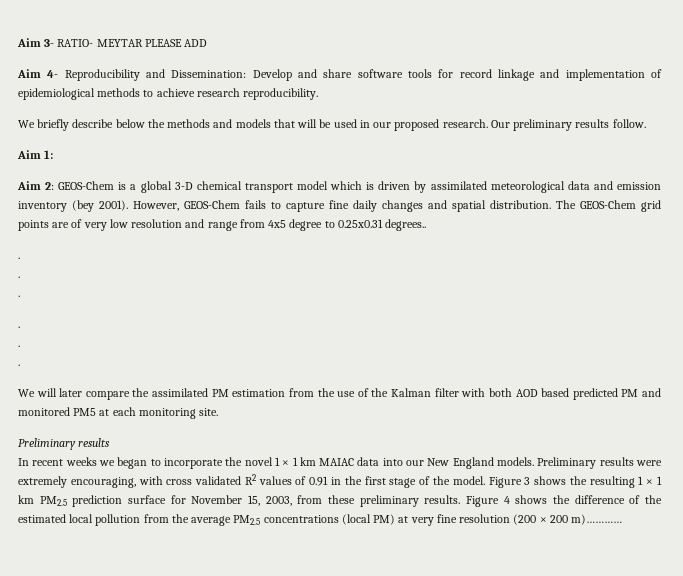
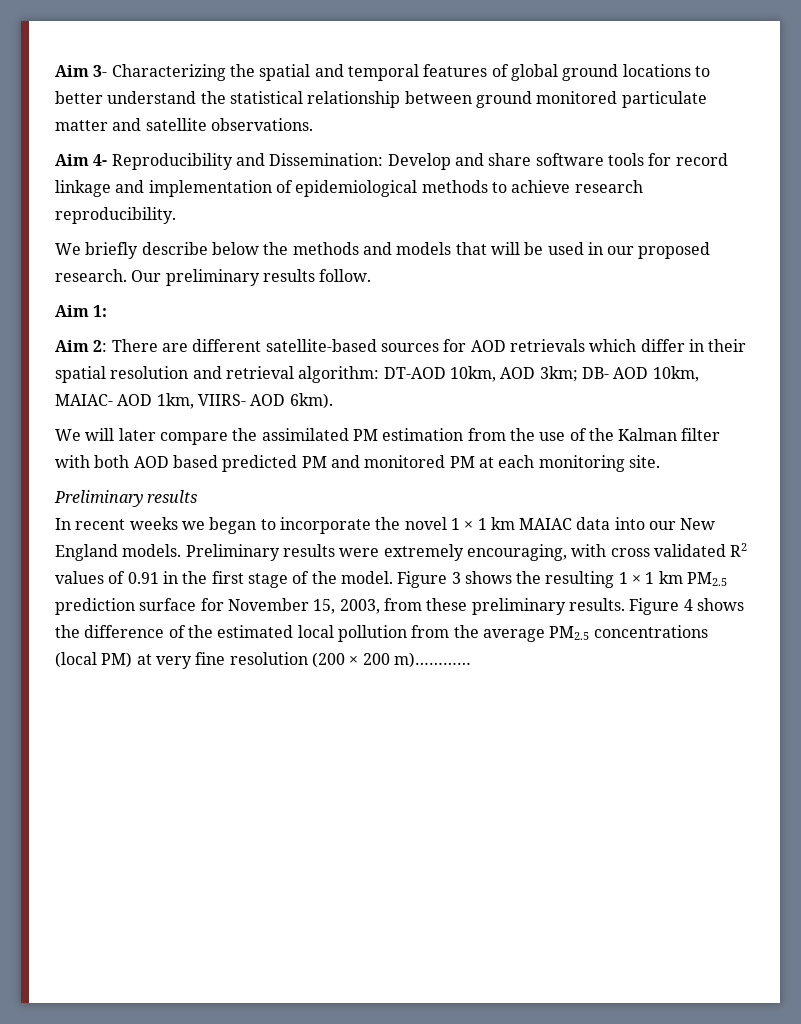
[57,39,208,47] RATIO- MEYTAR PLEASE ADD -> [111,64,710,81] [55,91,707,108] [55,118,313,131] Characterizing the spatial and temporal features of global ground locations to better understand the statistical relationship between ground monitored particulate matter and satellite observations.
[58,181,661,193] [18,200,661,212] [18,219,427,231] [18,257,20,259] [18,276,20,278] [18,295,20,297] [18,326,20,328] [18,345,20,347] [18,364,20,366] GEOS-Chem is a global 3-D chemical transport model which is driven by assimilated meteorological data and emission inventory (bey 2001). However, GEOS-Chem fails to capture fine daily changes and spatial distribution. The GEOS-Chem grid points are of very low resolution and range from 4x5 degree to 0.25x0.31 degrees.. // . // . // . // . // . // . -> [111,339,747,352] [55,366,699,383] [55,393,333,409] There are different satellite-based sources for AOD retrievals which differ in their spatial resolution and retrieval algorithm: DT-AOD 10km, AOD 3km; DB- AOD 10km, MAIAC- AOD 1km, VIIRS- AOD 6km).
[73,408,97,416] PM5 -> [449,456,475,468] PM

